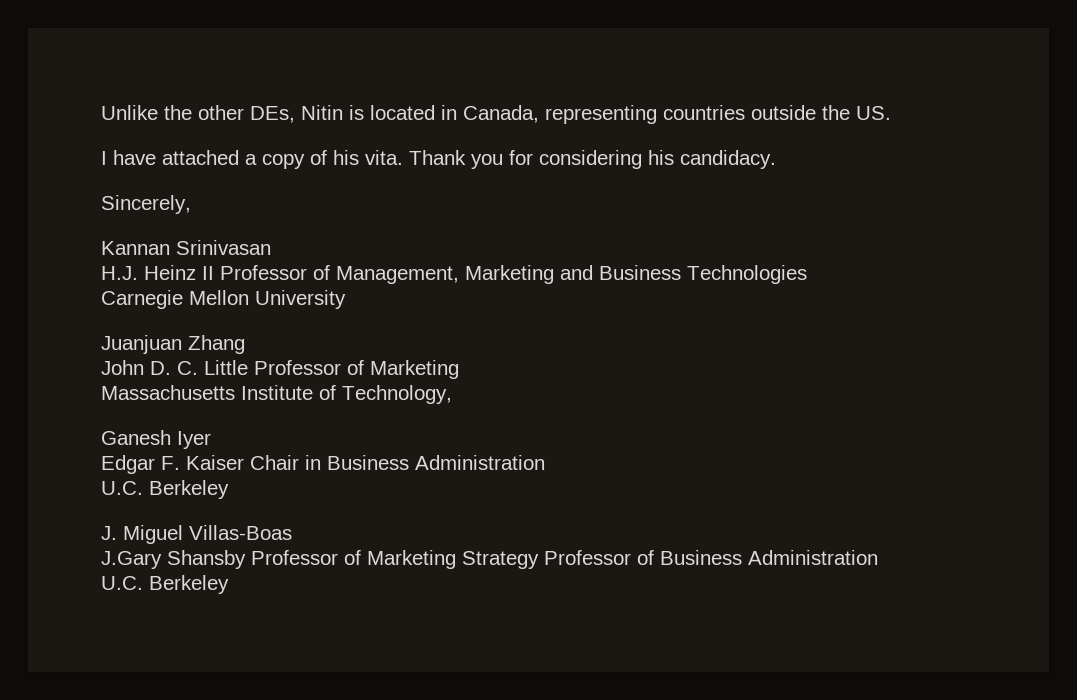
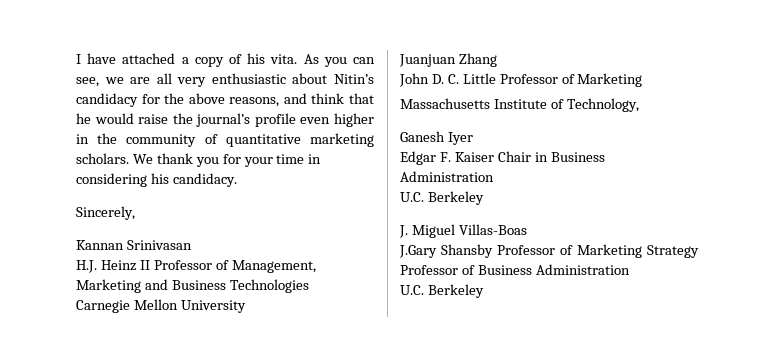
[101,105,891,124] Unlike the other DEs, Nitin is located in Canada, representing countries outside the US. // -> (76, 59) none
[409,150,533,169] Thank you for -> [303,54,375,67] [76,73,374,87] [76,93,374,107] [76,113,374,127] [76,133,374,147] [76,153,322,167] As you can see, we are all very enthusiastic about Nitin’s candidacy for the above reasons, and think that he would raise the journal’s profile even higher in the community of quantitative marketing scholars. We thank you for your time in

